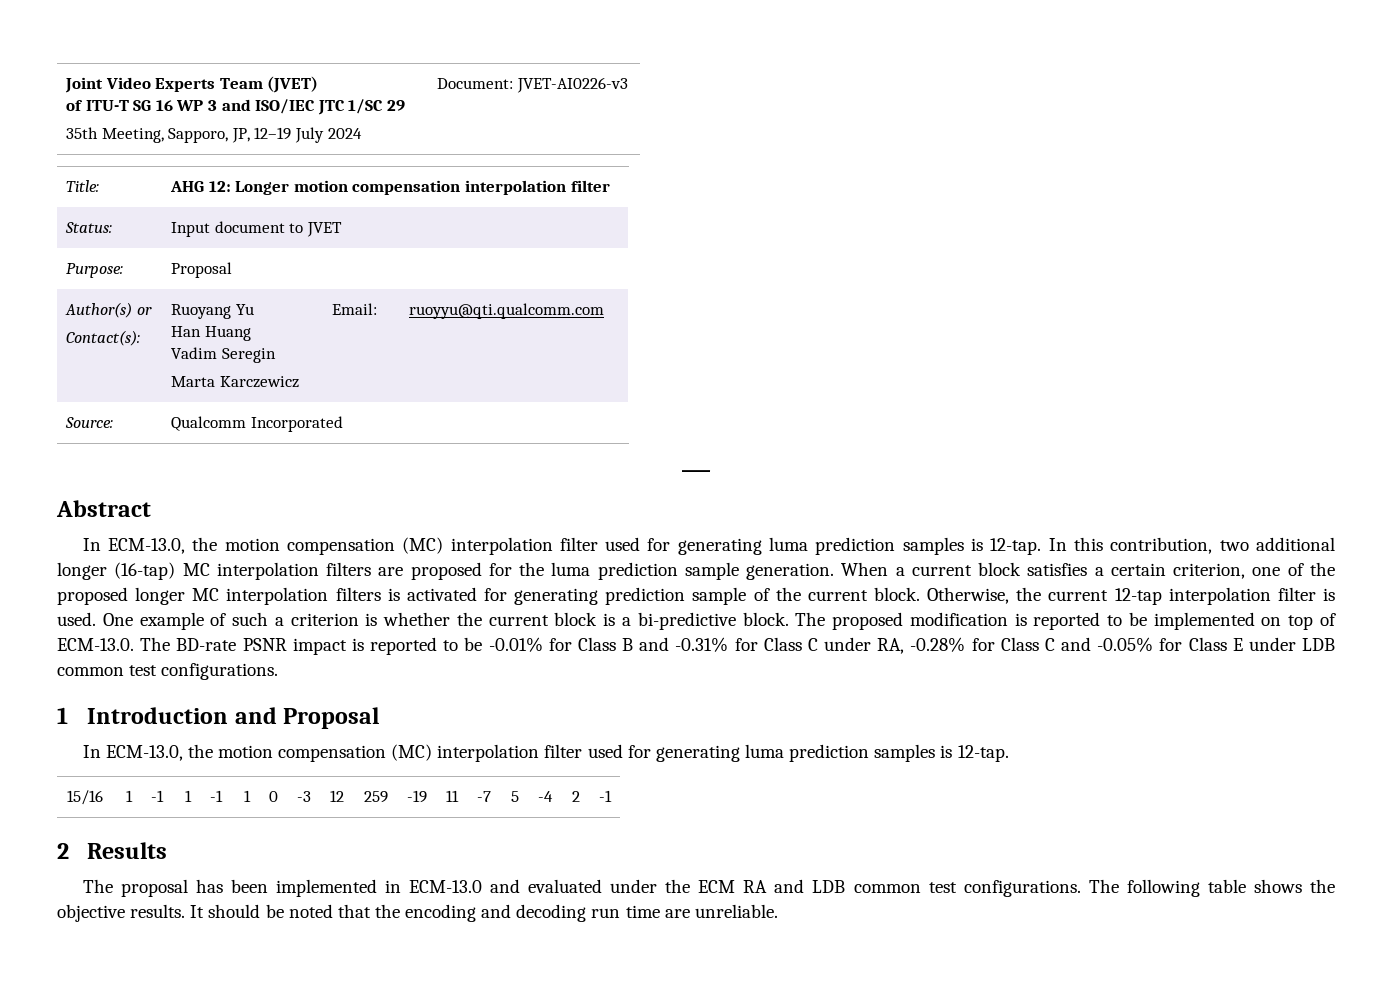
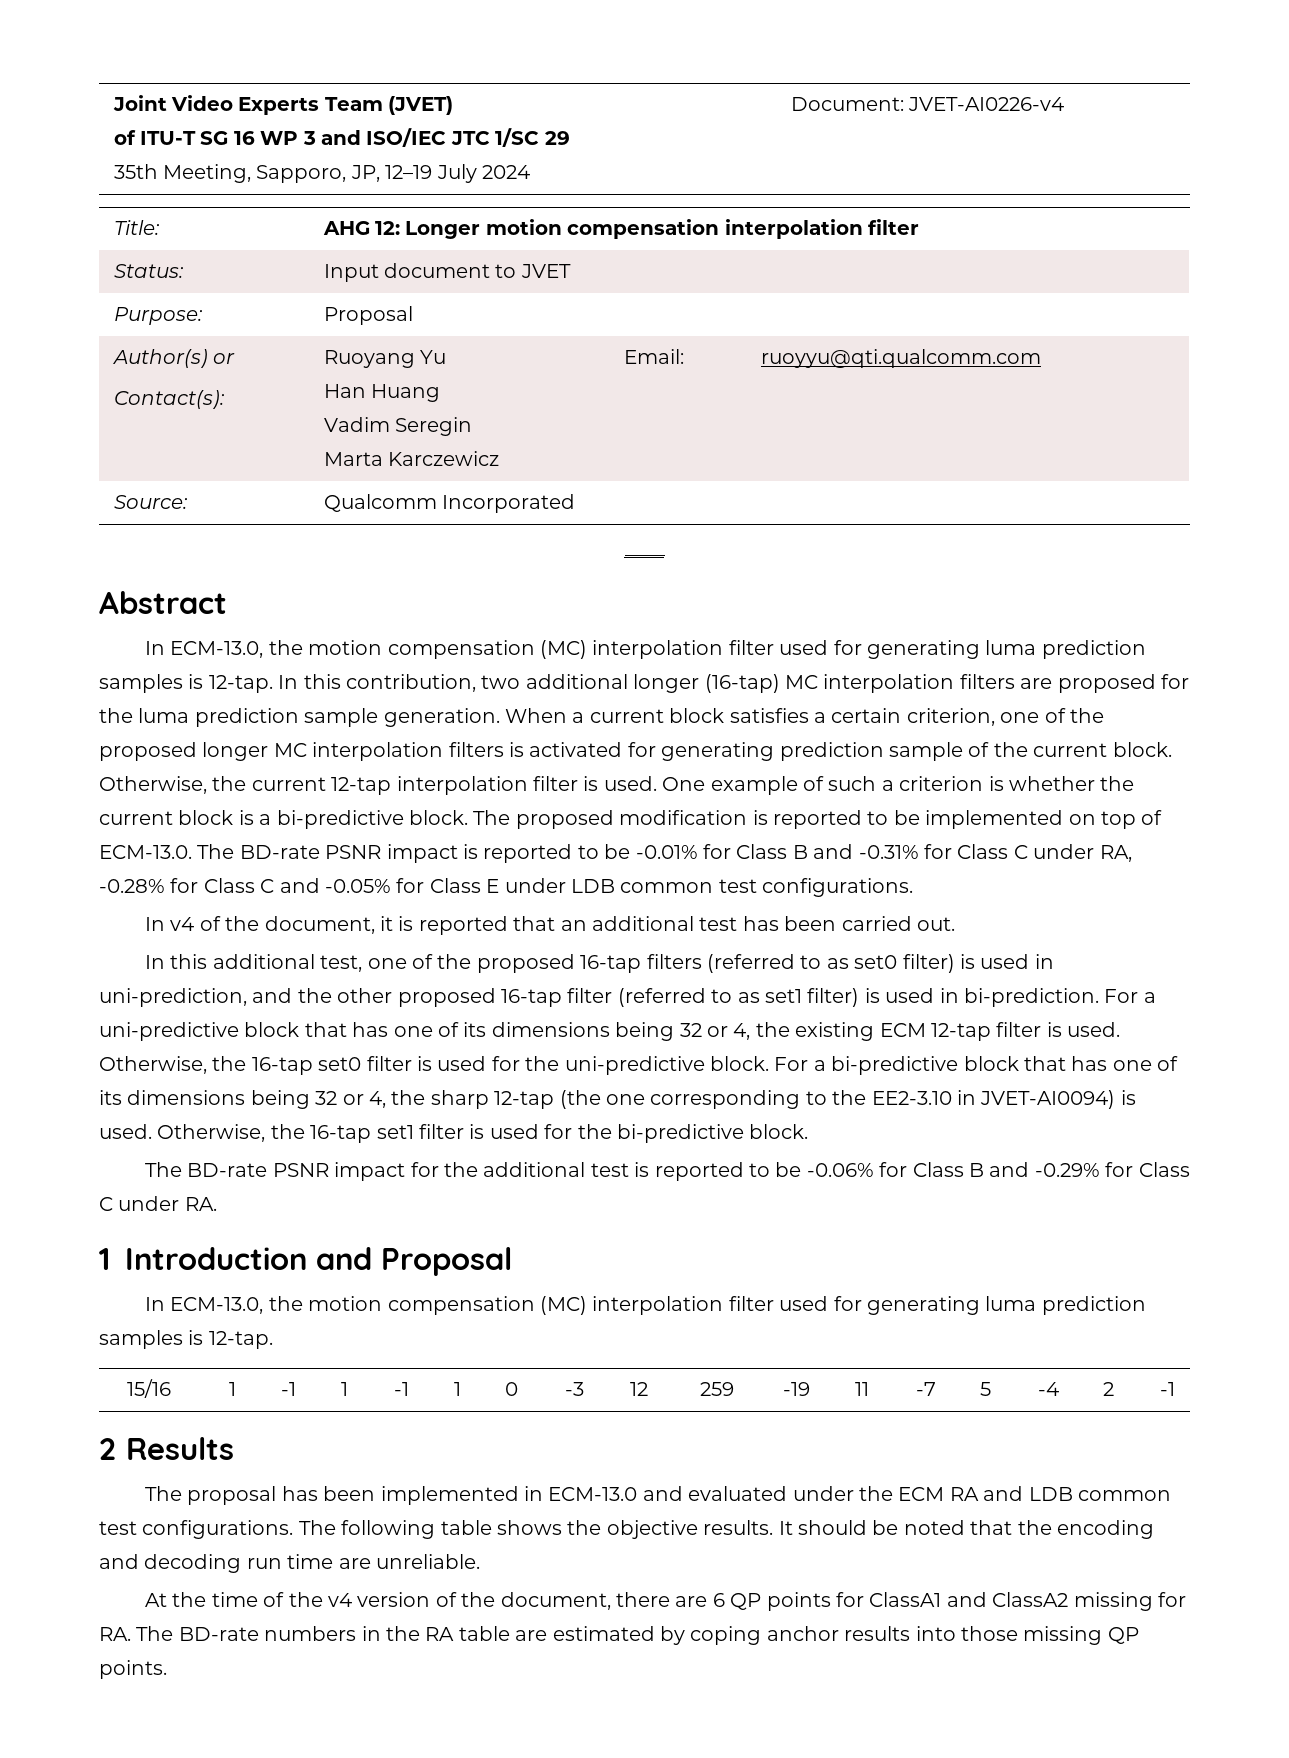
[516,77,628,93] JVET-AI0226-v3 -> [908,97,1065,111] JVET-AI0226-v4
(279, 671) none -> [145,916,956,935] [145,954,1054,973] [99,988,1156,1007] [99,1022,1121,1041] [99,1056,1179,1075] [99,1090,1136,1109] [99,1124,809,1143] [145,1162,1190,1181] [99,1196,217,1211] // In v4 of the document, it is reported that an additional test has been carried out. // In this additional test, one of the proposed 16-tap filters (referred to as set0 filter) is used in uni-prediction, and the other proposed 16-tap filter (referred to as set1 filter) is used in bi-prediction. For a uni-predictive block that has one of its dimensions being 32 or 4, the existing ECM 12-tap filter is used. Otherwise, the 16-tap set0 filter is used for the uni-predictive block. For a bi-predictive block that has one of its dimensions being 32 or 4, the sharp 12-tap (the one corresponding to the EE2-3.10 in JVET-AI0094) is used. Otherwise, the 16-tap set1 filter is used for the bi-predictive block. // The BD-rate PSNR impact for the additional test is reported to be -0.06% for Class B and -0.29% for Class C under RA.
(778, 911) none -> [145,1592,1187,1611] [99,1626,1139,1645] [99,1660,167,1679] // At the time of the v4 version of the document, there are 6 QP points for ClassA1 and ClassA2 missing for RA. The BD-rate numbers in the RA table are estimated by coping anchor results into those missing QP points.

